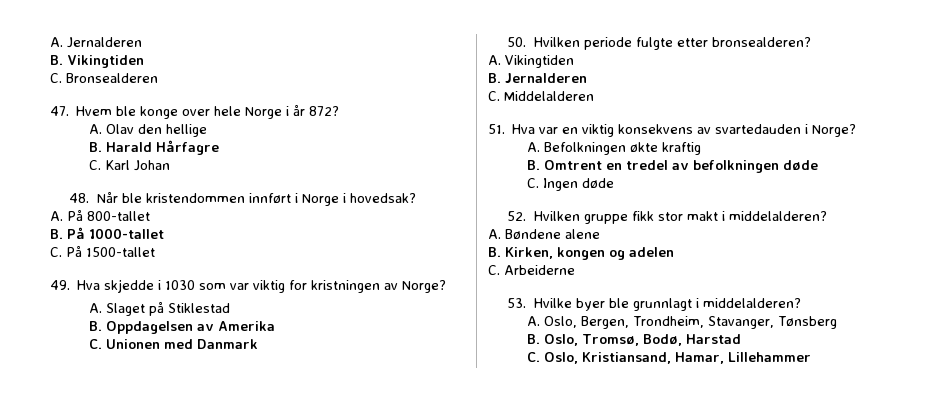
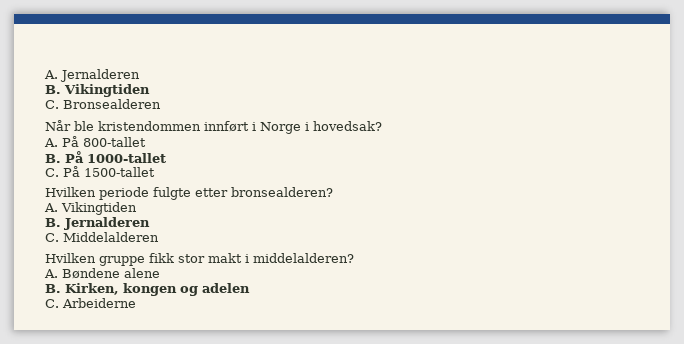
[50,104,340,119] [88,124,207,137] [88,140,219,155] [88,160,170,171] [69,193,90,203] 47. Hvem ble konge over hele Norge i år 872? // A. Olav den hellige // B. Harald Hårfagre // C. Karl Johan // 48. -> (161, 104) none
[50,279,447,293] [88,301,230,316] [88,321,275,334] [88,339,258,349] [507,37,527,47] 49. Hva skjedde i 1030 som var viktig for kristningen av Norge? // A. Slaget på Stiklestad // B. Oppdagelsen av Amerika // C. Unionen med Danmark // 50. -> (155, 172) none
[488,124,857,137] [526,142,701,155] [526,160,818,173] [526,178,614,191] [507,211,527,221] 51. Hva var en viktig konsekvens av svartedauden i Norge? // A. Befolkningen økte kraftig // B. Omtrent en tredel av befolkningen døde // C. Ingen døde // 52. -> (159, 237) none
[507,298,801,311] [526,316,837,329] [526,334,741,346] [526,352,811,364] // 53. Hvilke byer ble grunnlagt i middelalderen? // A. Oslo, Bergen, Trondheim, Stavanger, Tønsberg // B. Oslo, Tromsø, Bodø, Harstad // C. Oslo, Kristiansand, Hamar, Lillehammer -> (136, 303) none

